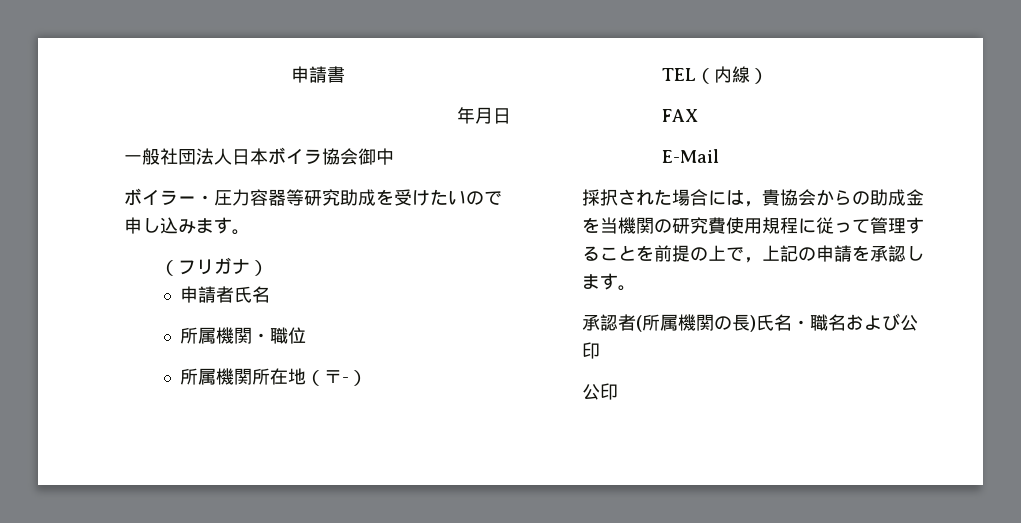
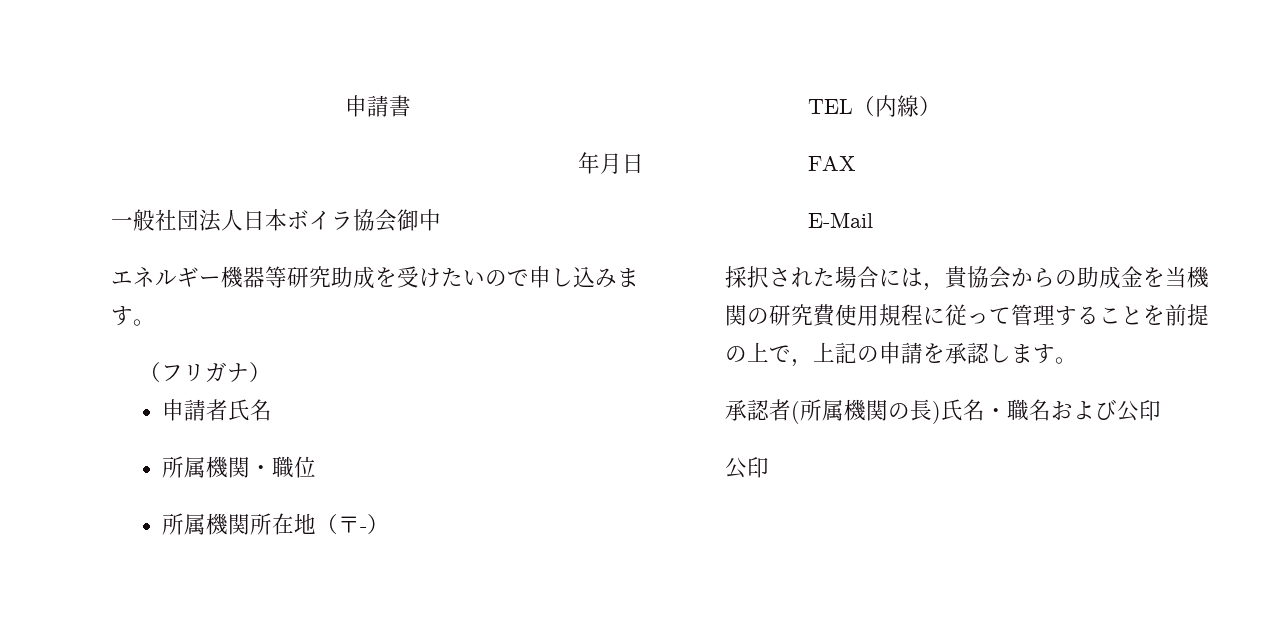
[124,188,268,206] ボイラー・圧力容 -> [111,266,243,288] エネルギー機

